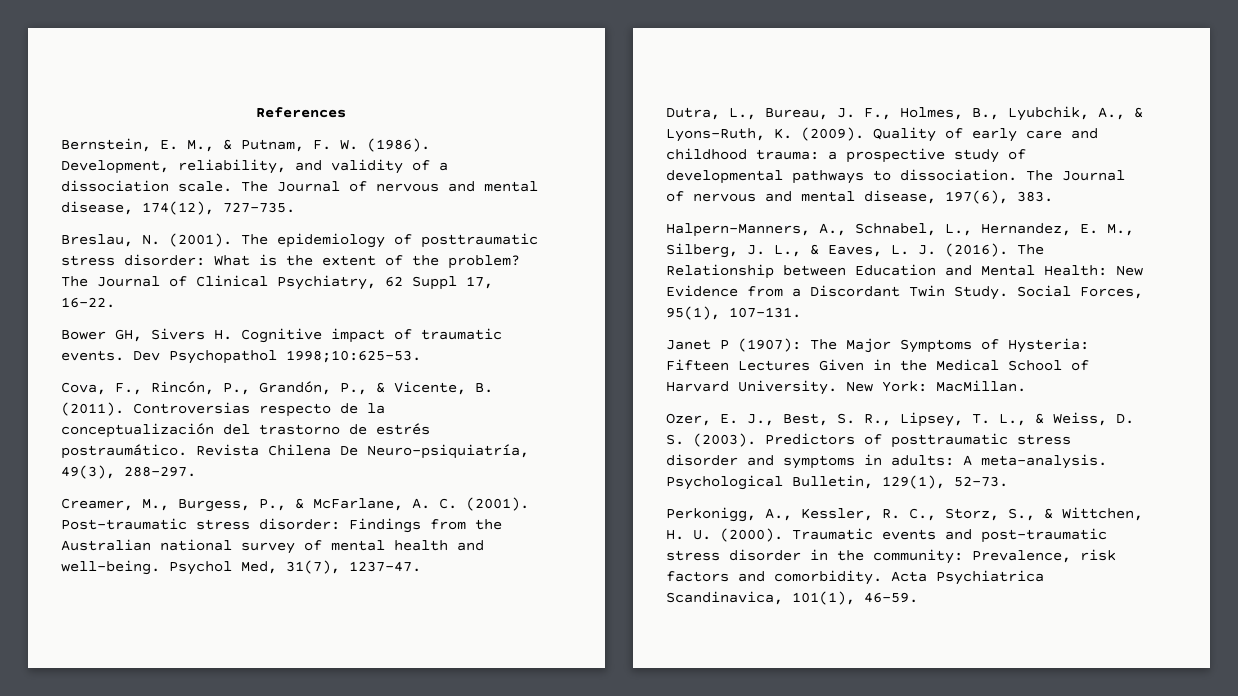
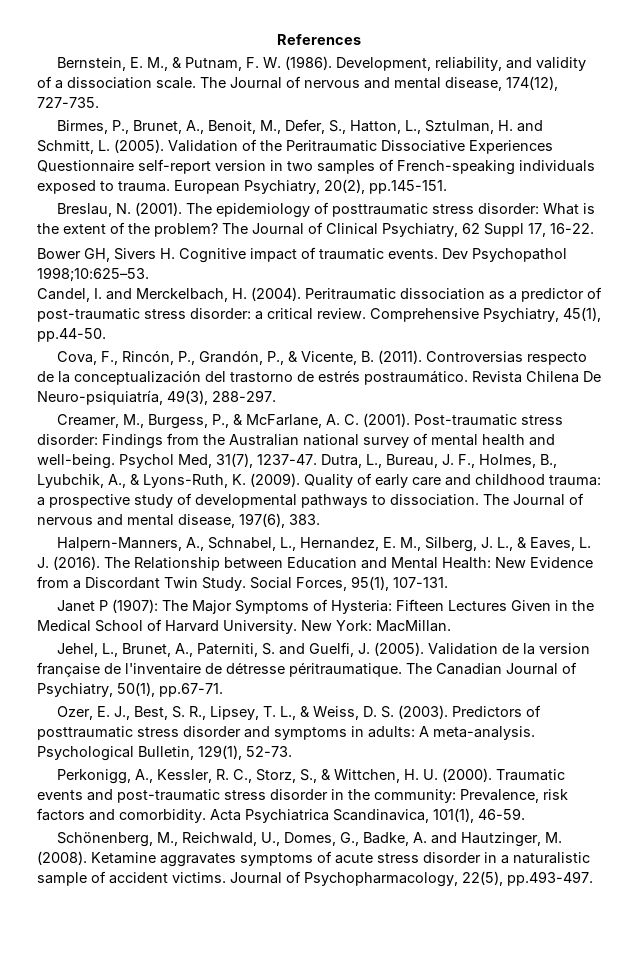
(295, 207) none -> [56,119,543,134] [37,139,553,154] [37,159,595,175] [37,179,447,194] // Birmes, P., Brunet, A., Benoit, M., Defer, S., Hatton, L., Sztulman, H. and Schmitt, L. (2005). Validation of the Peritraumatic Dissociative Experiences Questionnaire self-report version in two samples of French-speaking individuals exposed to trauma. European Psychiatry, 20(2), pp.145-151.
(421, 356) none -> [37,287,602,302] [37,307,601,322] [37,328,106,342] // Candel, I. and Merckelbach, H. (2004). Peritraumatic dissociation as a predictor of post-traumatic stress disorder: a critical review. Comprehensive Psychiatry, 45(1), pp.44-50.
(421, 566) // -> (317, 459) none
(1026, 386) none -> [56,642,590,657] [37,662,577,677] [37,682,223,697] // Jehel, L., Brunet, A., Paterniti, S. and Guelfi, J. (2005). Validation de la version française de l'inventaire de détresse péritraumatique. The Canadian Journal of Psychiatry, 50(1), pp.67-71.
(918, 597) none -> [56,832,562,847] [37,851,590,867] [37,871,593,887] // Schönenberg, M., Reichwald, U., Domes, G., Badke, A. and Hautzinger, M. (2008). Ketamine aggravates symptoms of acute stress disorder in a naturalistic sample of accident victims. Journal of Psychopharmacology, 22(5), pp.493-497.

